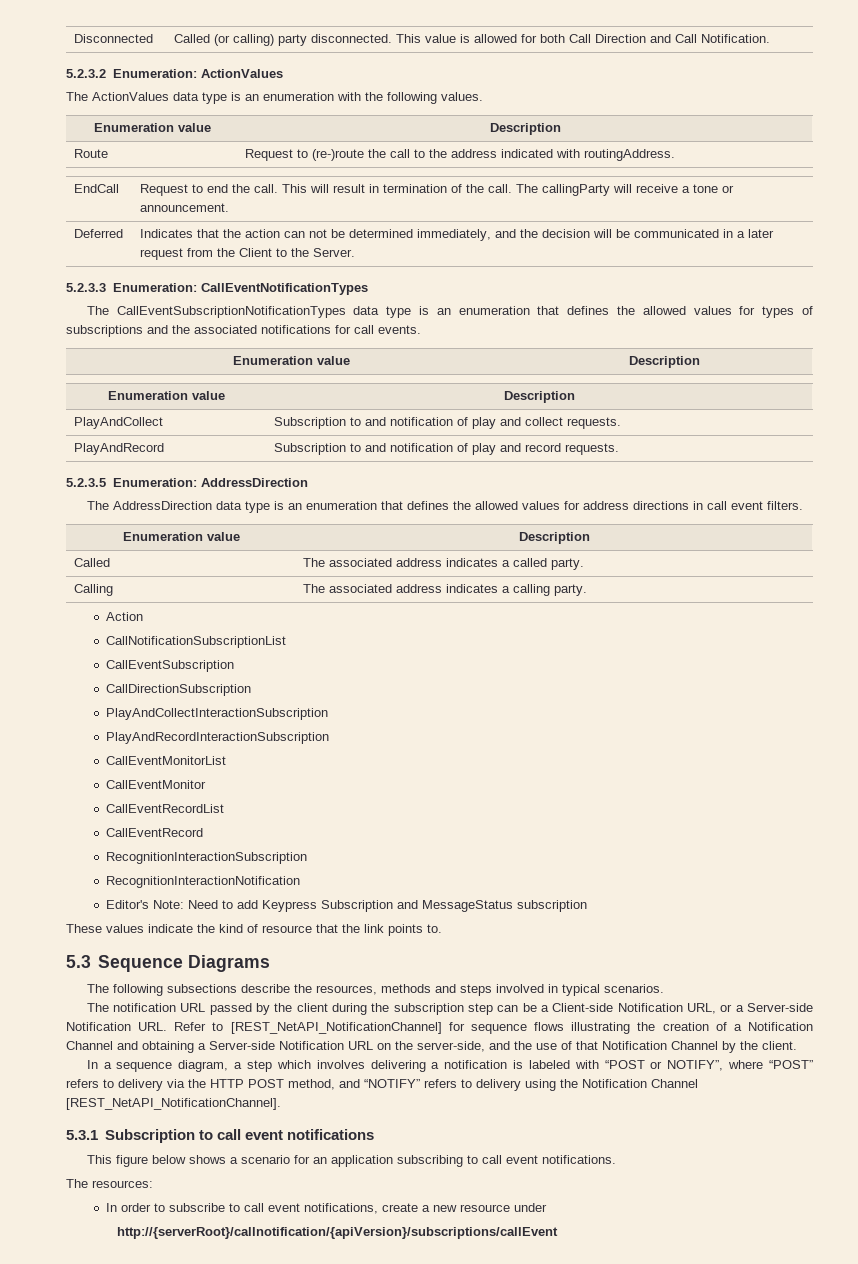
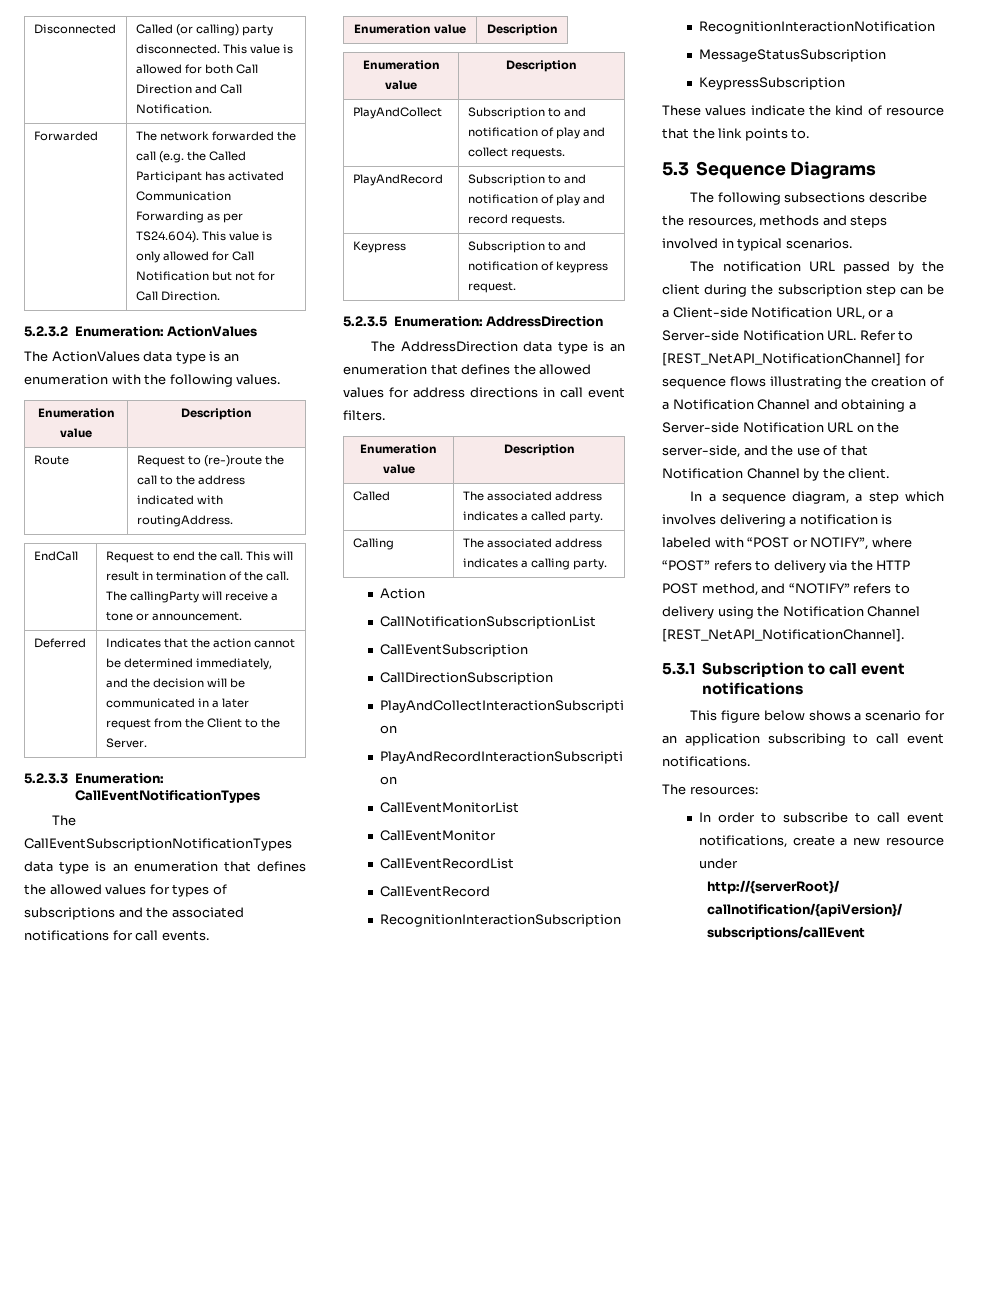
(771, 38) none -> [33,131,98,141] [135,131,296,141] [135,151,246,163] [135,171,284,183] [135,191,231,201] [135,211,243,223] [135,231,272,243] [135,251,254,263] [135,271,275,281] [135,291,220,301] // Forwarded | The network forwarded the call (e.g. the Called Participant has activated Communication Forwarding as per TS24.604). This value is only allowed for Call Notification but not for Call Direction.
[284,229,328,238] can not -> [254,639,296,648] cannot
(620, 449) none -> [352,241,406,253] [467,241,586,253] [467,261,608,273] [467,282,516,293] // Keypress | Subscription to and notification of keypress request.
[105,900,587,912] Editor's Note: Need to add Keypress Subscription and MessageStatus subscription -> [698,49,886,62] [698,77,845,90] MessageStatusSubscription // KeypressSubscription

